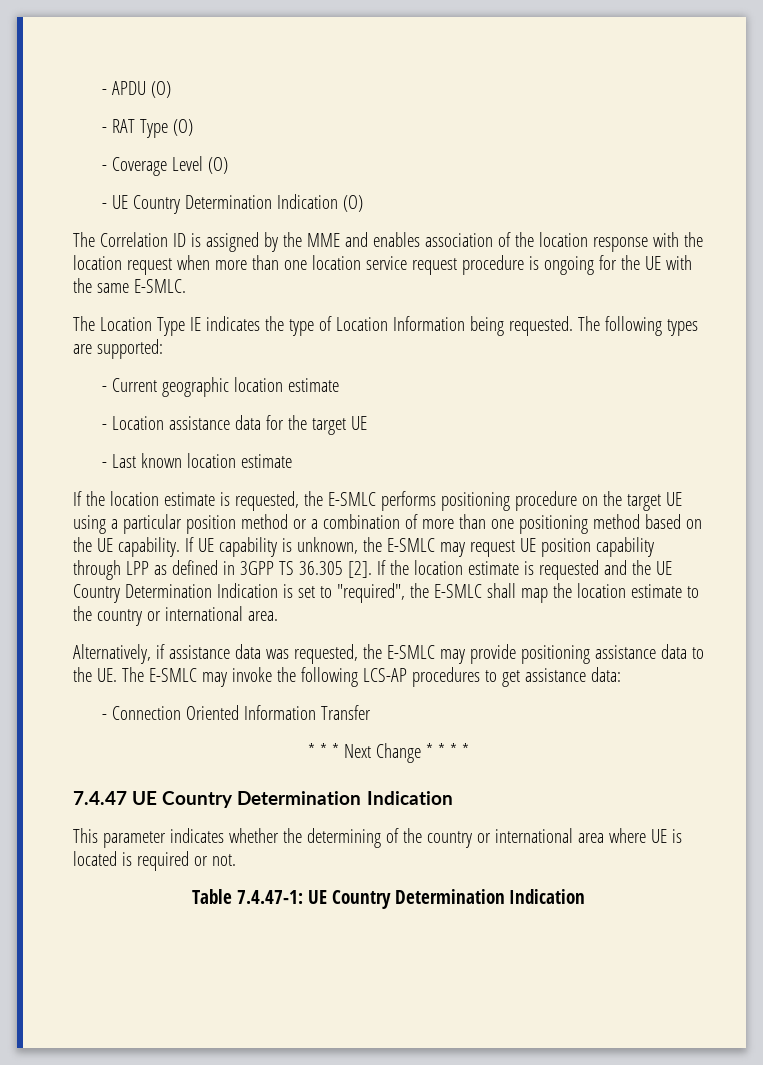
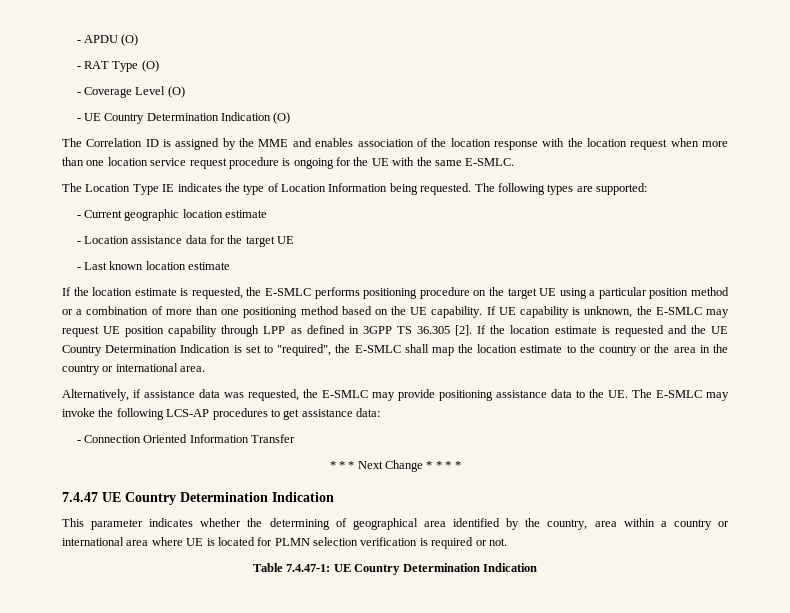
(161, 616) none -> [654,344,728,353] [62,364,114,375] the area in the country or
[402,828,422,843] the -> [352,518,667,530] geographical area identified by the country, area within a
(117, 858) none -> [257,537,418,546] for PLMN selection verification

